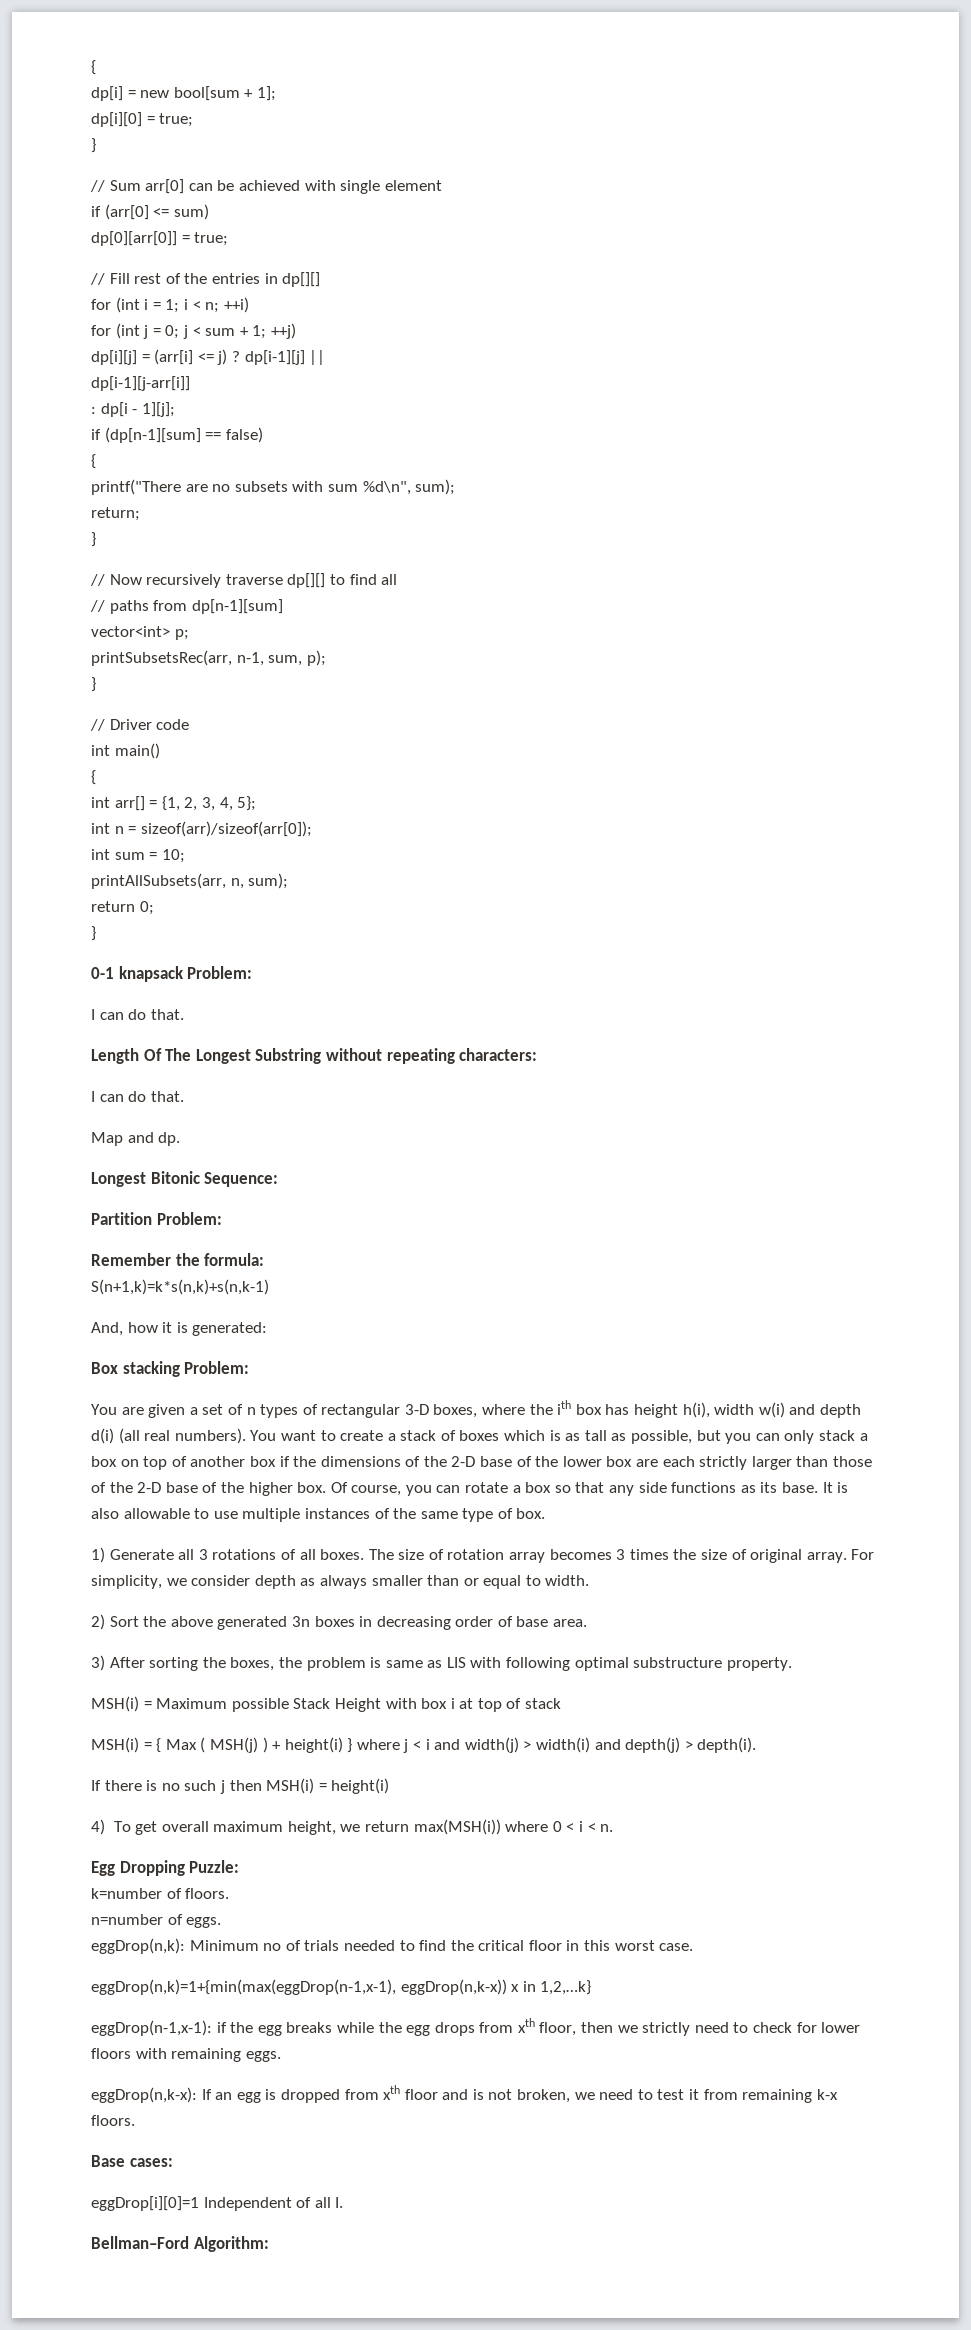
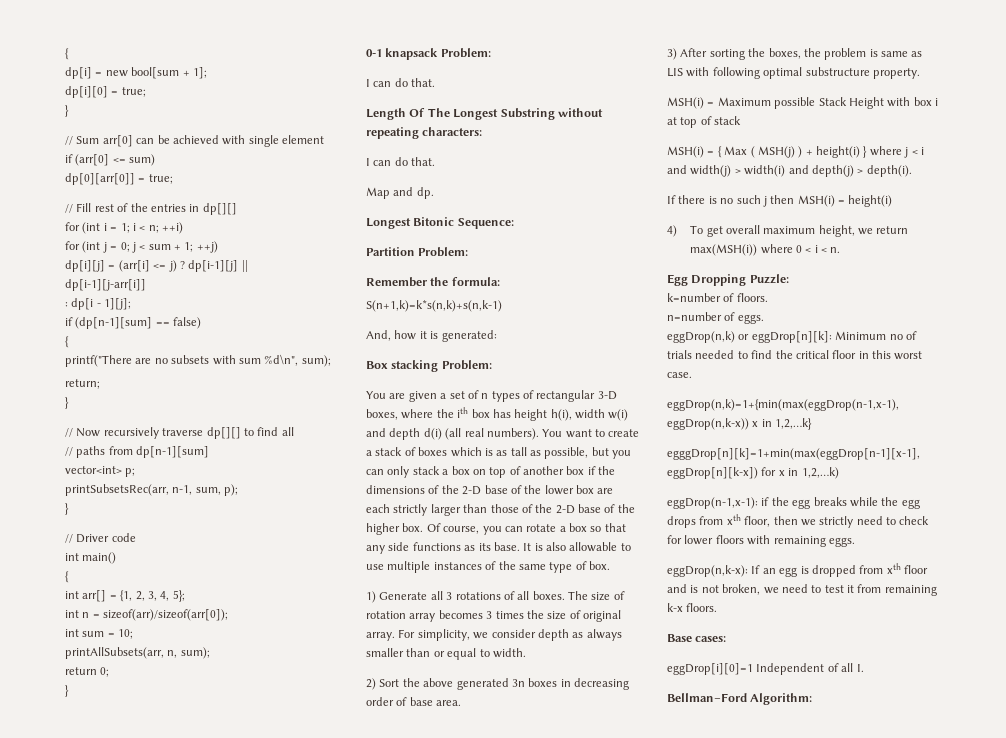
[91,1938,185,1954] eggDrop(n,k): -> [667,331,832,343] eggDrop(n,k) or eggDrop[n][k]:
(592, 1987) none -> [667,448,920,460] [667,467,839,479] // egggDrop[n][k]=1+min(max(eggDrop[n-1][x-1], eggDrop[n][k-x]) for x in 1,2,…k)

